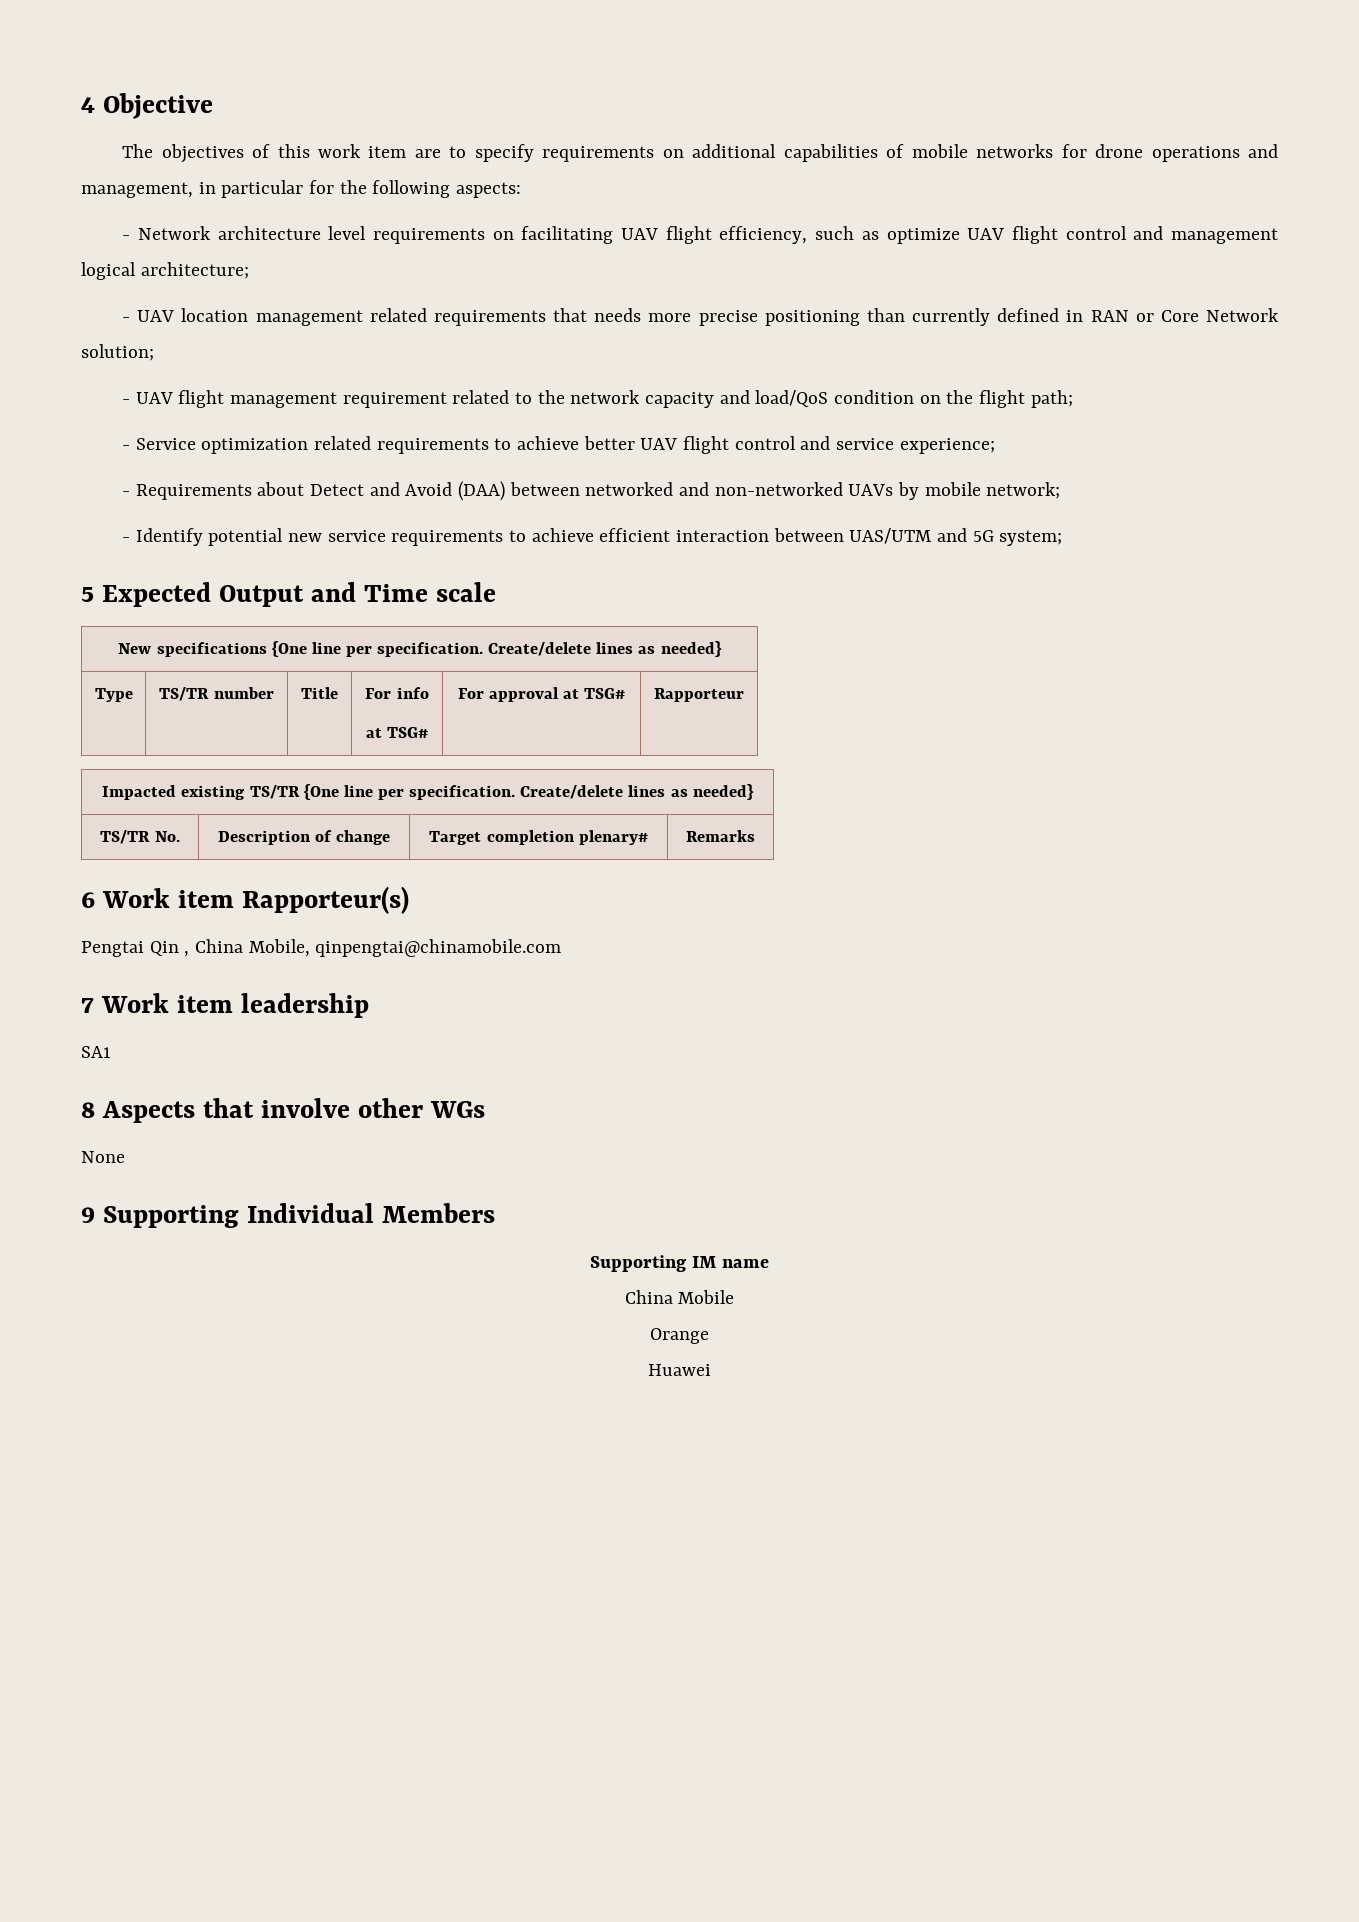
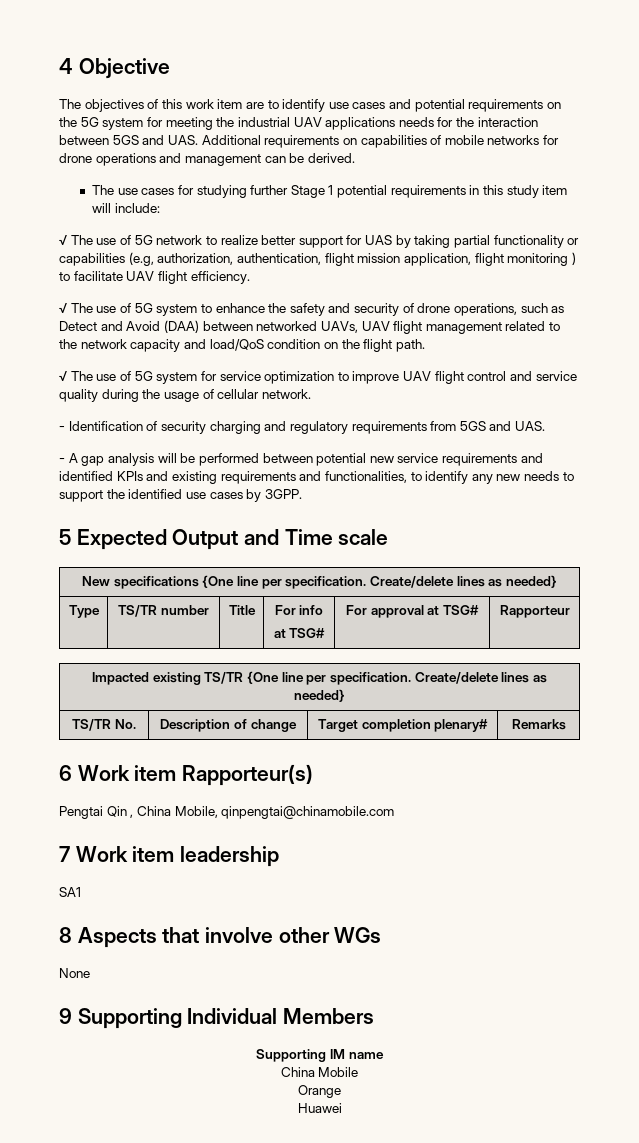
[474,144,777,162] specify requirements on additional -> [282,99,562,112] [59,117,538,130] [59,135,357,148] identify use cases and potential requirements on the 5G system for meeting the industrial UAV applications needs for the interaction between 5GS and UAS. Additional requirements on
[81,180,522,198] [122,226,1278,244] [81,262,249,280] [122,308,1279,326] [81,344,154,361] [122,399,131,404] management, in particular for the following aspects: // - Network architecture level requirements on facilitating UAV flight efficiency, such as optimize UAV flight control and management logical architecture; // - UAV location management related requirements that needs more precise positioning than currently defined in RAN or Core Network solution; // - -> [184,153,355,166] [91,185,568,198] [91,203,160,213] [59,235,580,248] [59,252,576,266] [59,271,250,284] [59,303,565,316] [59,320,358,333] management can be derived. // The use cases for studying further Stage 1 potential requirements in this study item will include: // √ The use of 5G network to realize better support for UAS by taking partial functionality or capabilities (e.g, authorization, authentication, flight mission application, flight monitoring ) to facilitate UAV flight efficiency. // √ The use of 5G system to enhance the safety and security of drone operations, such as Detect and Avoid (DAA) between networked UAVs,
[342,392,447,408] requirement -> (502, 328) none
[1030,390,1073,408] [122,436,635,454] path; // - Service optimization related requirements to achieve better -> [395,339,425,352] [59,371,400,384] path. // √ The use of 5G system for service optimization to improve
[899,438,995,454] [122,481,1061,501] [122,528,1063,546] experience; // - Requirements about Detect and Avoid (DAA) between networked and non-networked UAVs by mobile network; // - Identify potential new service requirements to achieve efficient interaction between UAS/UTM and 5G system; -> [59,389,311,402] [59,421,546,434] [59,453,543,466] [59,471,574,484] [59,489,302,502] quality during the usage of cellular network. // - Identification of security charging and regulatory requirements from 5GS and UAS. // - A gap analysis will be performed between potential new service requirements and identified KPIs and existing requirements and functionalities, to identify any new needs to support the identified use cases by 3GPP.

